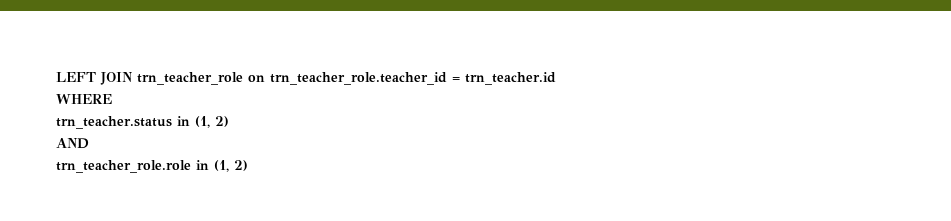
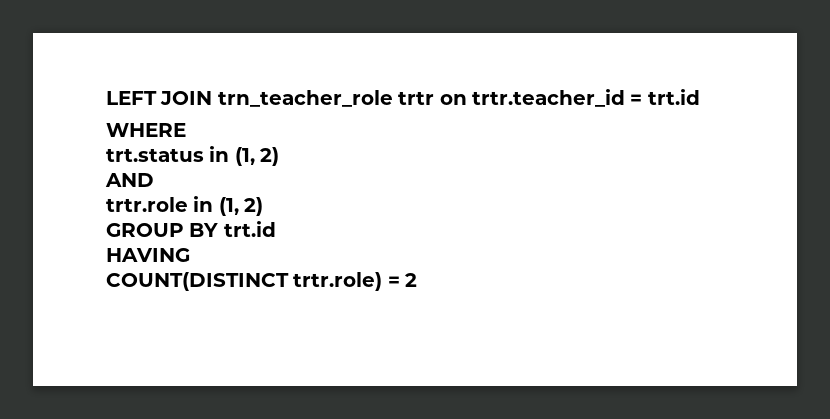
[248,72,556,85] on trn_teacher_role.teacher_id = trn_teacher.id -> [398,89,700,107] trtr on trtr.teacher_id = trt.id
[56,116,172,129] trn_teacher.status -> [106,148,204,162] trt.status
[56,160,248,173] trn_teacher_role.role in (1, 2) -> [106,196,264,216] [106,221,276,237] [106,248,190,262] [106,272,418,291] trtr.role in (1, 2) // GROUP BY trt.id // HAVING // COUNT(DISTINCT trtr.role) = 2

